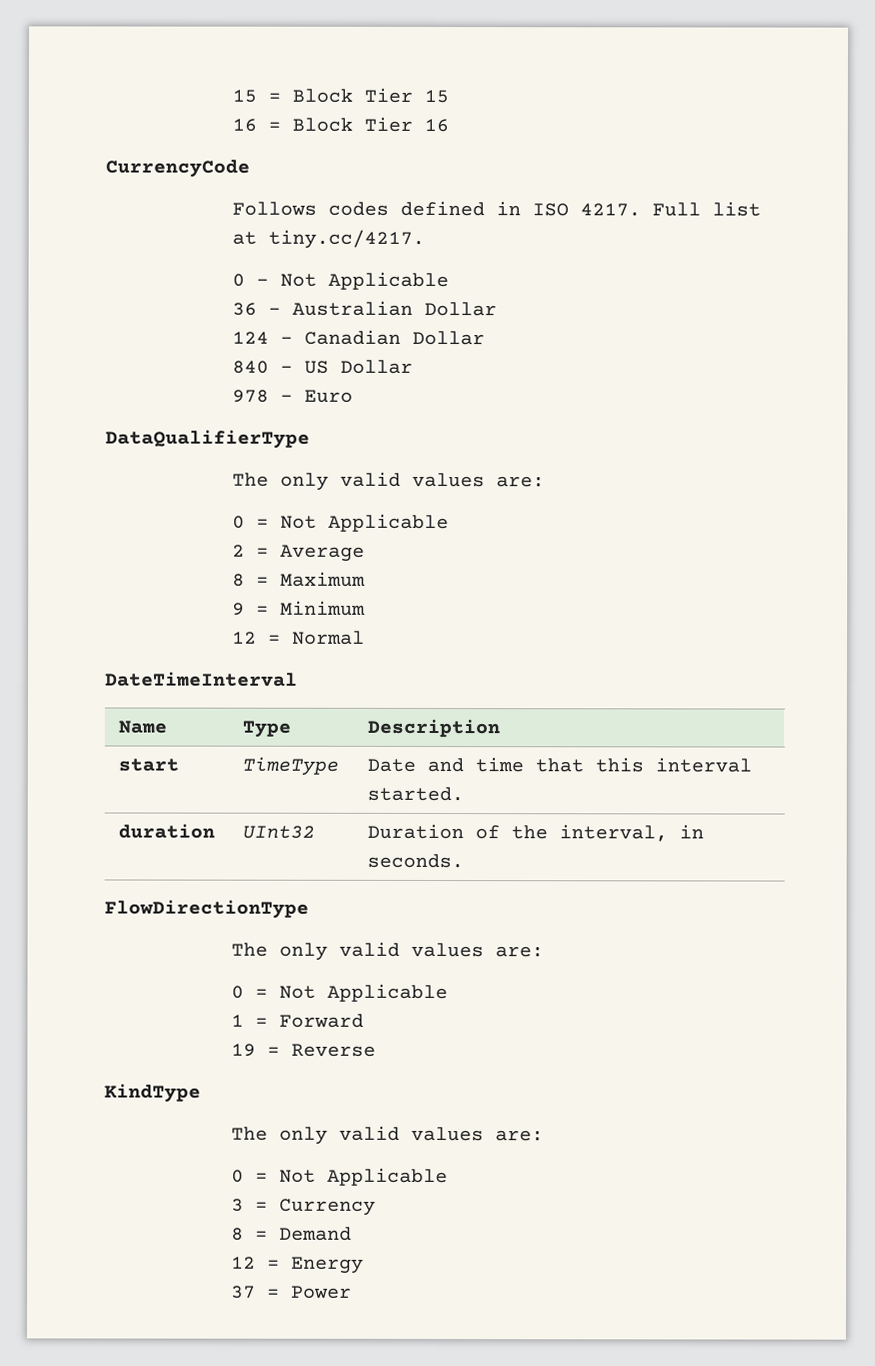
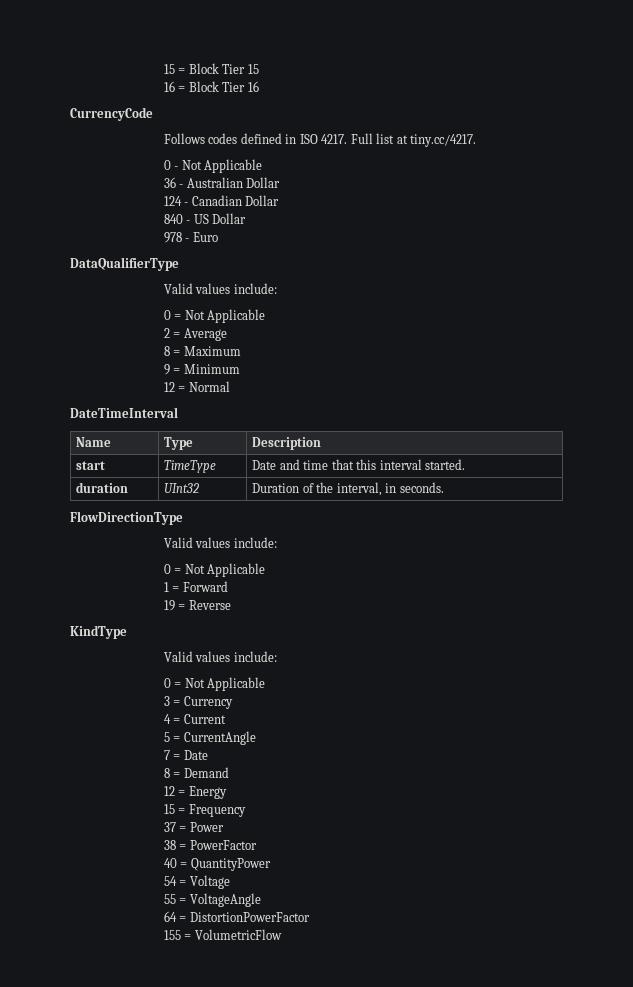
[232,471,546,491] The only valid values are: -> [163,283,277,294] Valid values include:
[231,941,545,961] The only valid values are: -> [163,537,277,548] Valid values include:
[231,1125,545,1145] The only valid values are: -> [163,651,277,662] Valid values include:
(377, 1207) none -> [163,714,226,724] [163,731,256,745] [163,750,208,760] // 4 = Current // 5 = CurrentAngle // 7 = Date
(365, 1265) none -> [163,804,246,817] // 15 = Frequency
(353, 1292) none -> [163,840,257,850] [163,858,271,871] [163,875,230,889] [163,893,261,907] [163,911,310,922] [163,929,282,940] // 38 = PowerFactor // 40 = QuantityPower // 54 = Voltage // 55 = VoltageAngle // 64 = DistortionPowerFactor // 155 = VolumetricFlow

